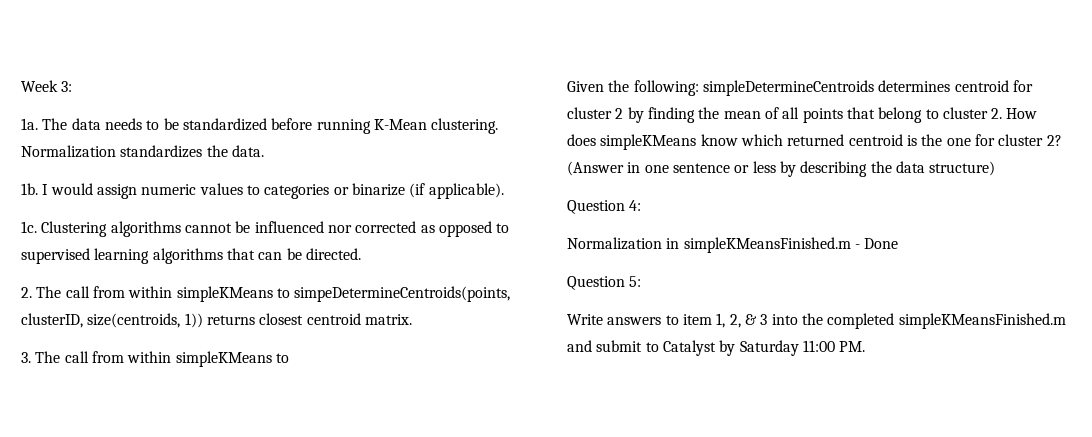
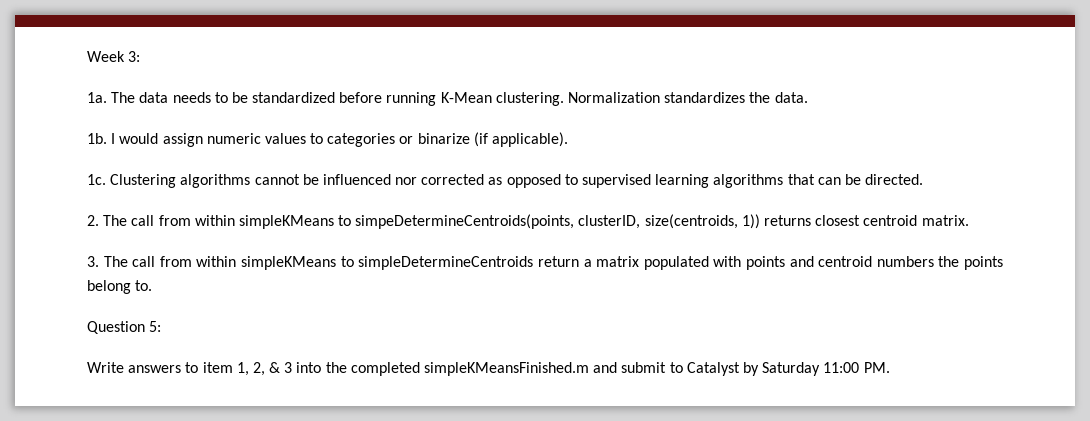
[567,80,1033,96] [567,107,1038,123] [567,134,1062,150] [567,161,996,177] [567,200,642,214] [567,237,899,253] // Given the following: simpleDetermineCentroids determines centroid for cluster 2 by finding the mean of all points that belong to cluster 2. How does simpleKMeans know which returned centroid is the one for cluster 2? (Answer in one sentence or less by describing the data structure) // Question 4: // Normalization in simpleKMeansFinished.m - Done -> [358,256,1003,270] [87,280,153,294] simpleDetermineCentroids return a matrix populated with points and centroid numbers the points belong to.

